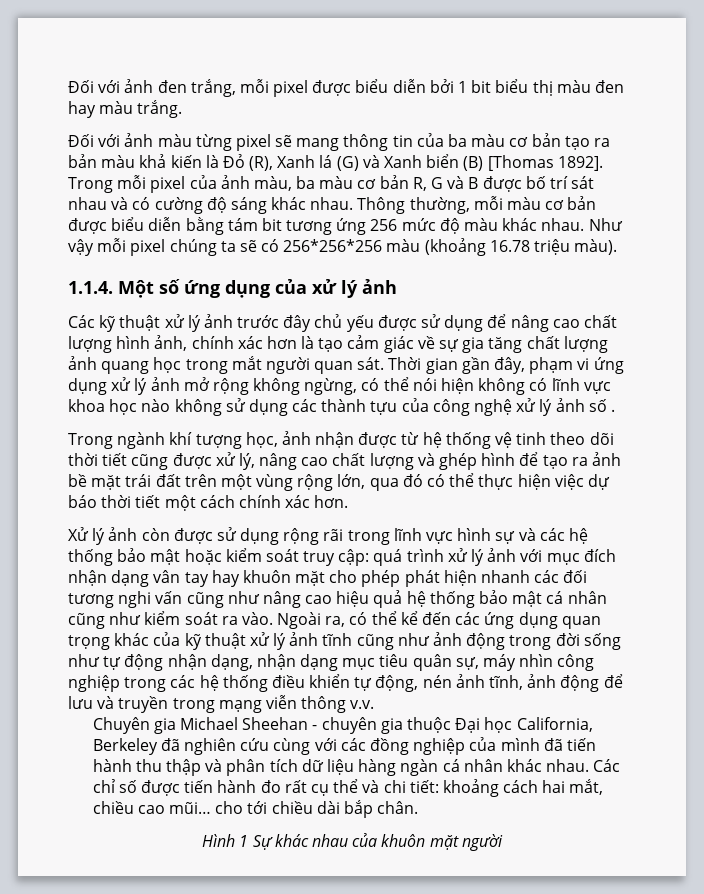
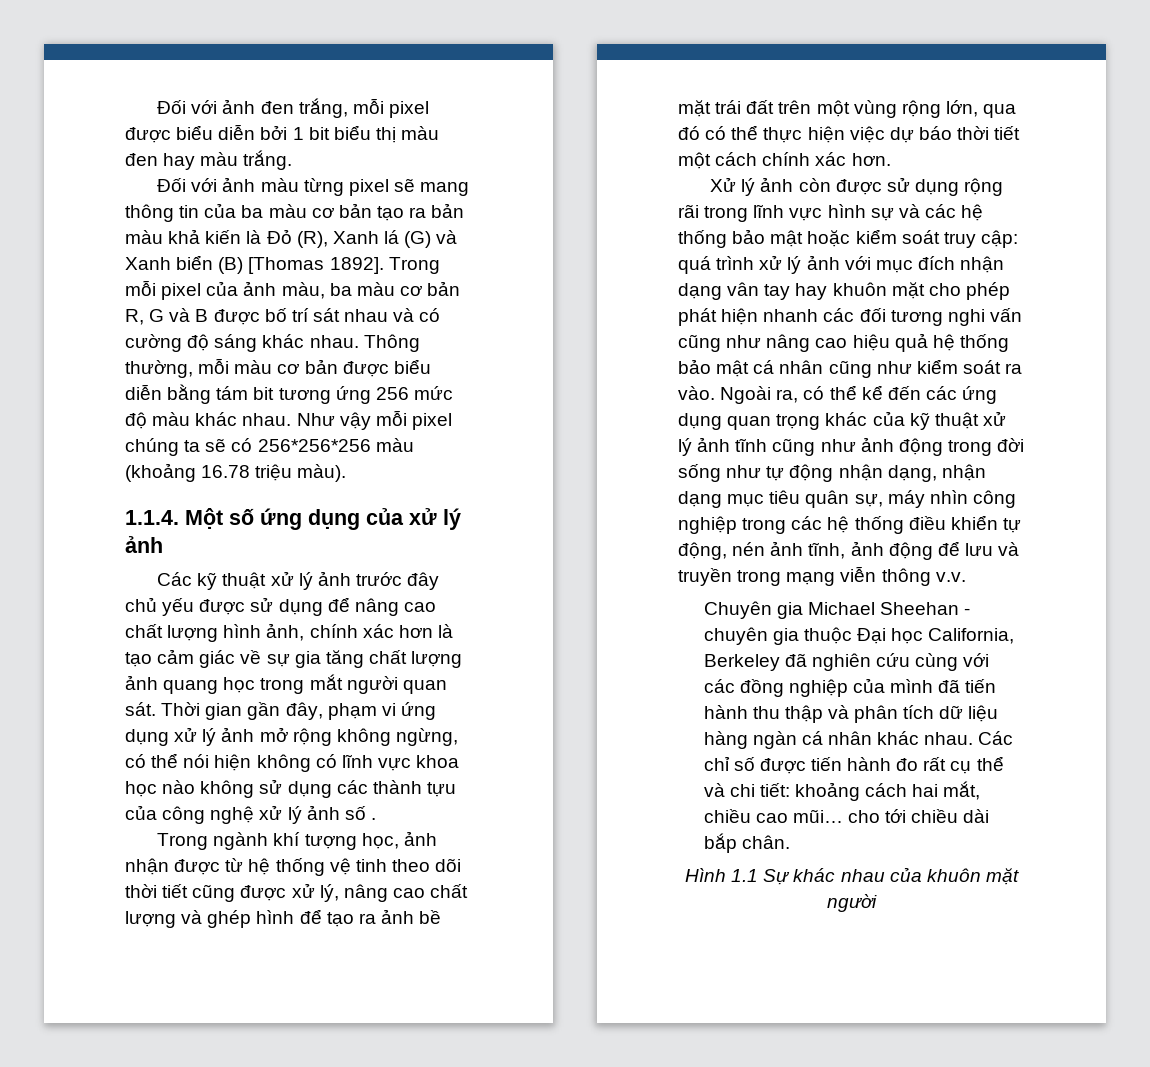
[239,835,249,847] 1 -> [731,869,759,882] 1.1

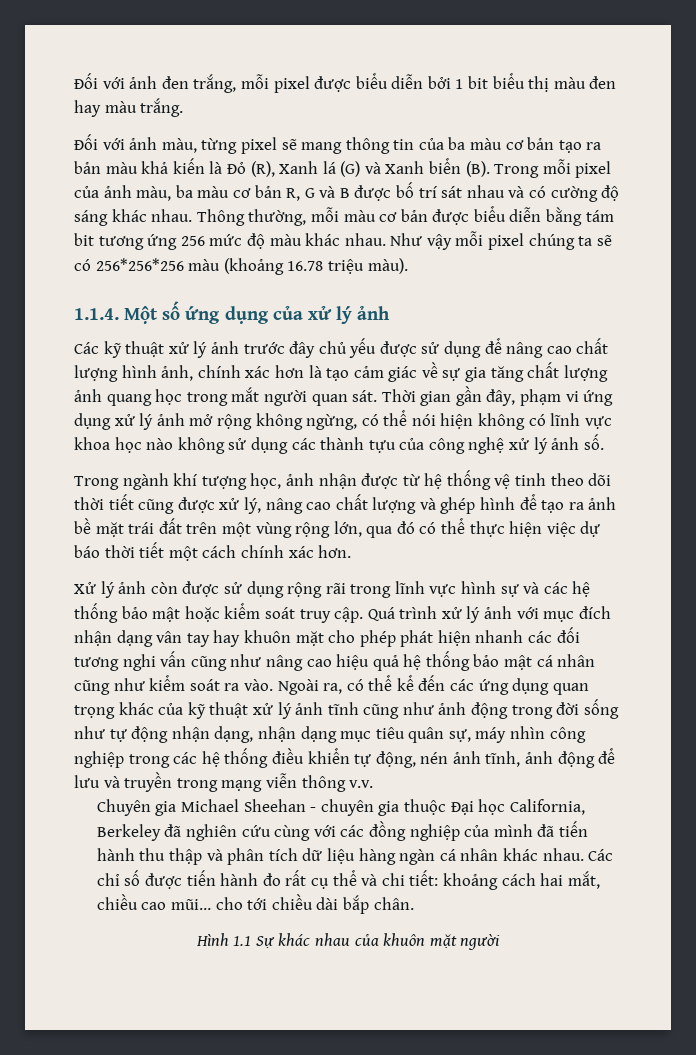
[260,178,299,192] màu -> [161,138,197,153] màu,
[218,257,384,274] (B) [Thomas 1892]. -> [465,161,490,177] (B).
[344,806,376,820] số . -> [583,434,604,450] số.
[980,230,1018,248] [678,256,711,274] cập: quá -> [334,607,395,623] cập. Quá

